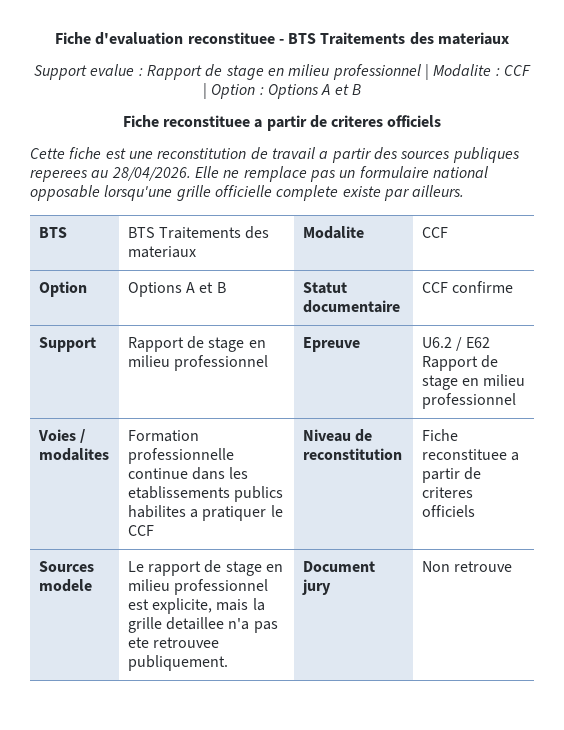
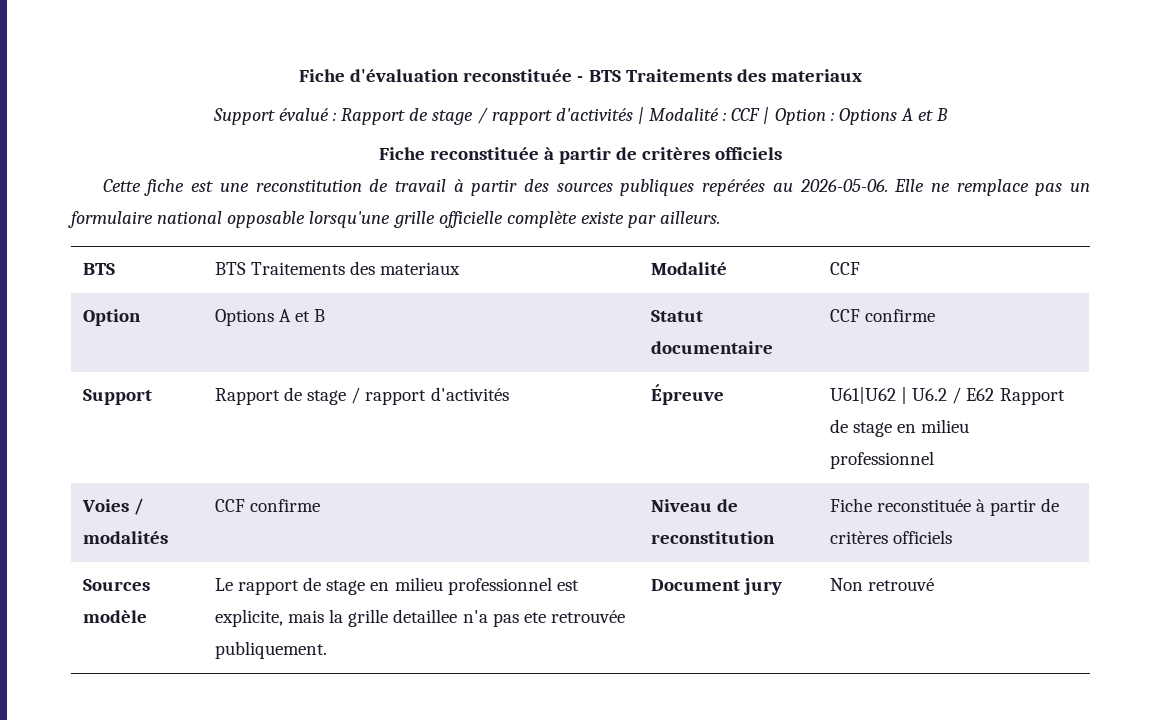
[54,32,275,45] Fiche d'evaluation reconstituee -> [299,69,573,82] Fiche d'évaluation reconstituée
[90,64,135,76] evalue -> [278,108,329,121] évalué
[268,64,492,80] en milieu professionnel | Modalite -> [477,107,720,125] / rapport d'activités | Modalité
[162,115,384,131] reconstituee a partir de criteres -> [429,147,711,164] reconstituée à partir de critères
[319,151,329,159] a -> [453,179,464,192] à
[30,167,191,182] reperees au 28/04/2026. -> [702,179,888,196] repérées au 2026-05-06.
[276,185,339,201] complete -> [506,211,577,228] complète
[302,226,364,239] Modalite -> [650,262,727,275] Modalité
[248,340,266,348] [127,355,268,371] [302,337,360,352] en milieu professionnel | Epreuve | -> [351,387,509,405] [650,384,724,405] [829,387,907,404] / rapport d'activités | Épreuve | U61|U62 |
[38,448,109,461] [127,430,199,442] [127,448,234,464] [127,467,249,480] [127,486,283,502] [127,505,283,521] [127,525,154,536] modalites | Formation professionnelle continue dans les etablissements publics habilites a pratiquer le CCF -> [82,531,168,544] [214,499,320,512] modalités | CCF confirme
[421,449,519,461] [421,467,481,483] [421,487,473,498] reconstituee a partir de criteres -> [876,498,1060,516] [829,531,888,544] reconstituée à partir de critères
[38,579,92,592] modele -> [82,610,147,623] modèle
[152,637,219,648] retrouvee -> [550,610,625,623] retrouvée
[453,561,512,572] retrouve -> [867,578,934,591] retrouvé

